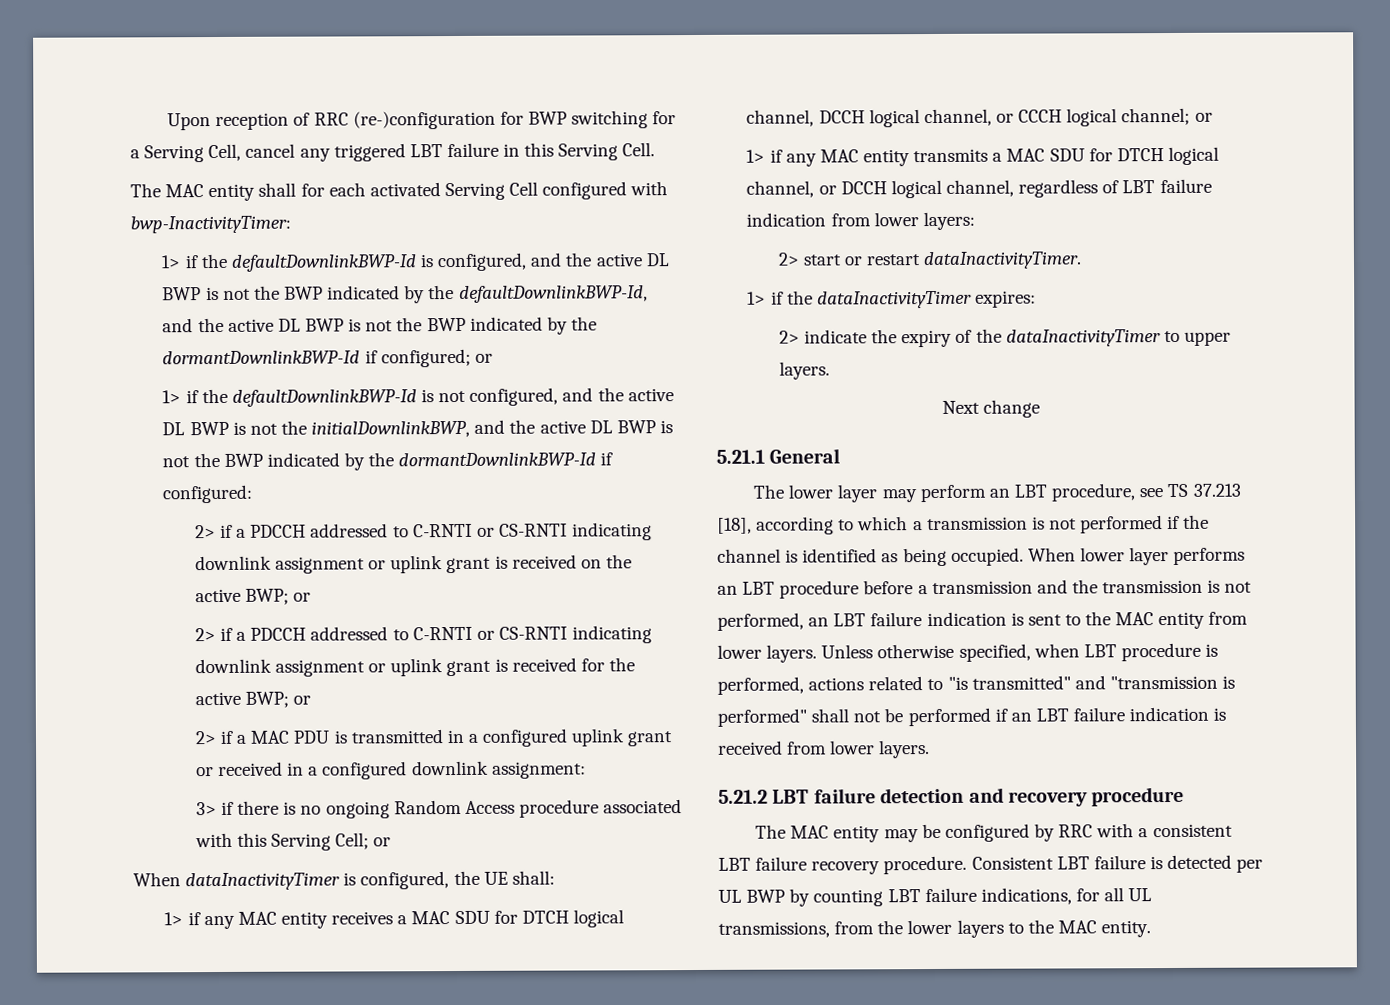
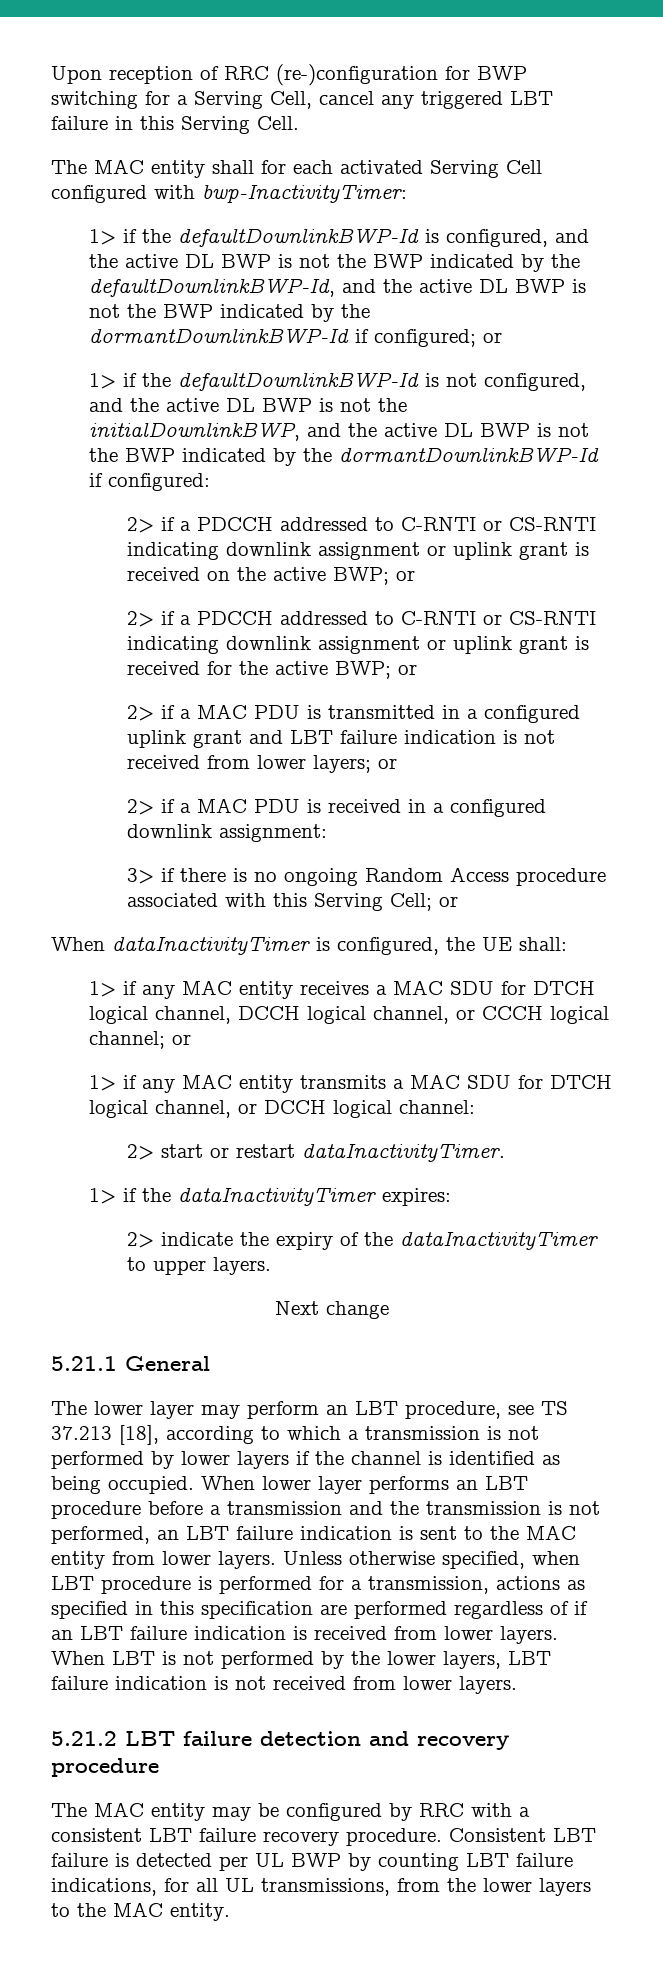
[195,767,214,777] or -> [248,730,555,744] [126,755,397,773] [126,798,321,815] and LBT failure indication is not received from lower layers; or // 2> if a MAC PDU is
[945,178,1212,198] [746,211,975,231] channel, regardless of LBT failure indication from lower layers: -> [398,1100,475,1114] channel:
(1164, 524) none -> [151,1451,289,1469] by lower layers
[717,675,1236,695] [717,707,991,727] performed, actions related to "is transmitted" and "transmission is performed" shall not be performed -> [219,1576,585,1594] [51,1601,569,1619] performed for a transmission, actions as specified in this specification are performed regardless of
(931, 749) none -> [51,1651,551,1669] [51,1676,517,1694] When LBT is not performed by the lower layers, LBT failure indication is not received from lower layers.

